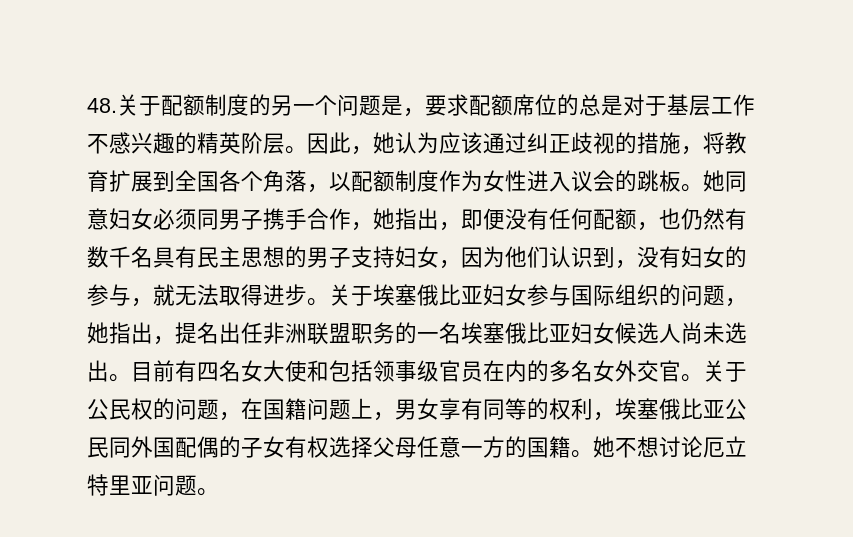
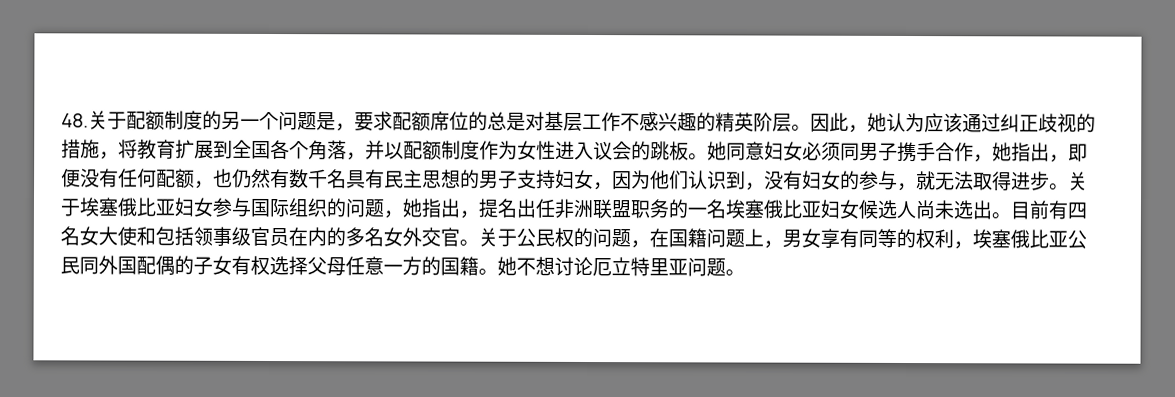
[645,96,667,116] 于 -> (545, 121) none
(329, 188) none -> [365,140,385,160] 并

